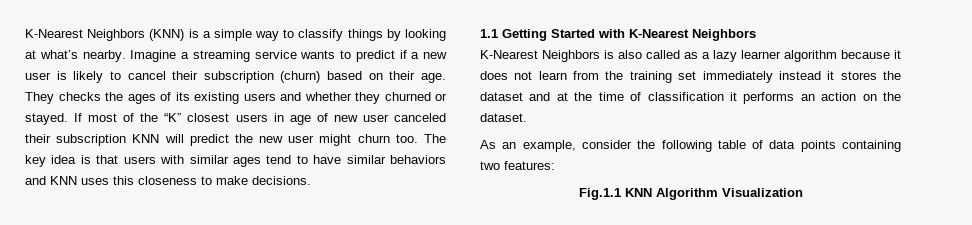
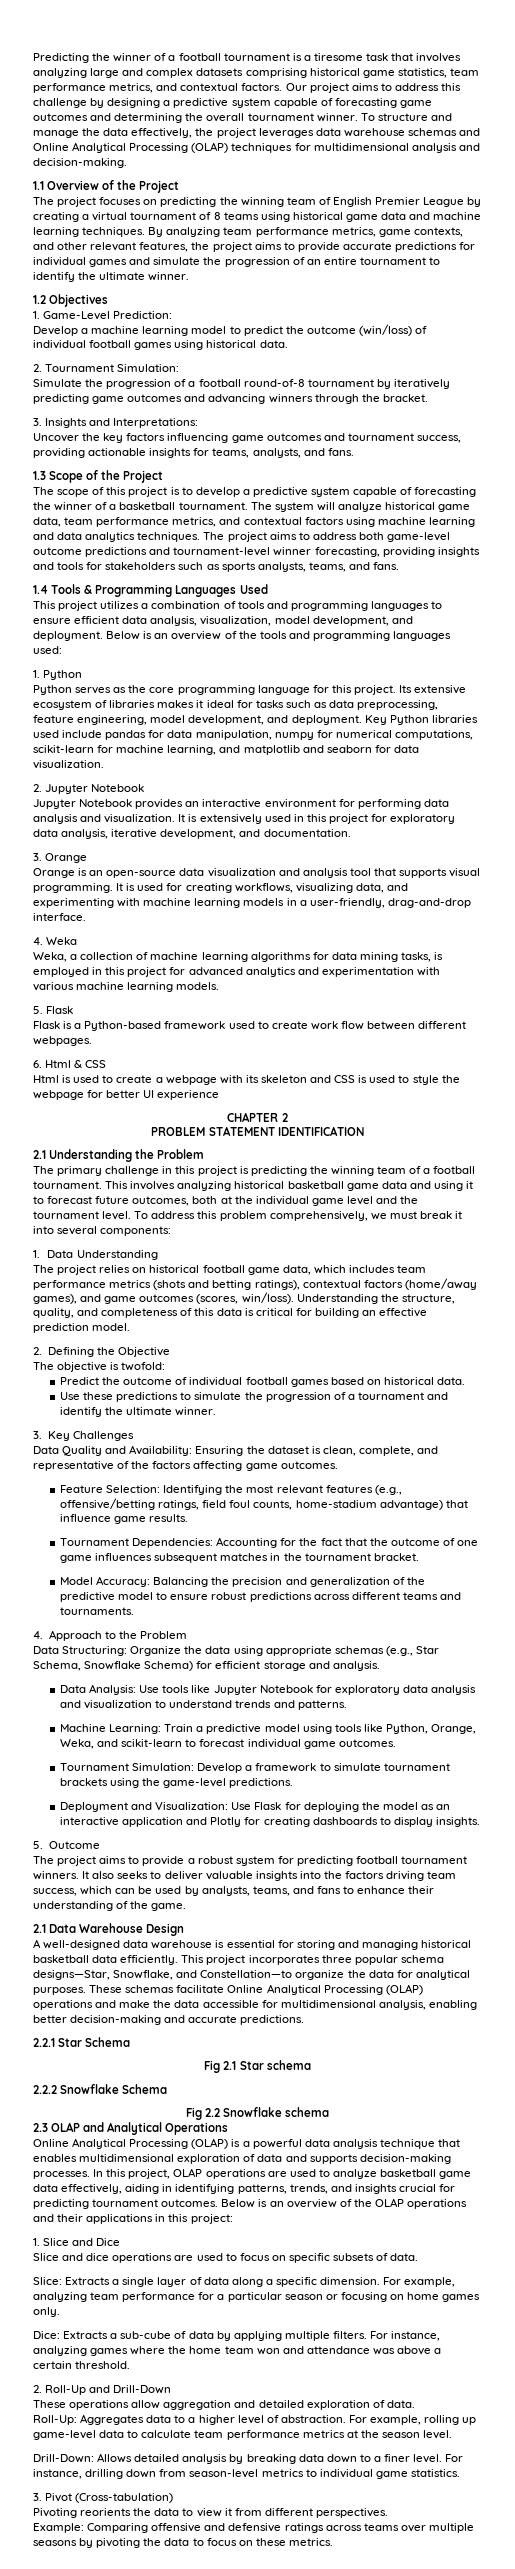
[25,29,447,41] [25,50,447,62] [25,71,446,83] [25,92,447,104] [25,113,447,125] [25,134,447,146] [25,155,447,167] [25,176,311,185] [480,29,756,41] [480,50,901,62] [480,71,901,83] [480,92,901,104] [480,113,527,122] [480,140,901,152] [480,161,555,170] [578,188,803,200] K-Nearest Neighbors (KNN) is a simple way to classify things by looking at what’s nearby. Imagine a streaming service wants to predict if a new user is likely to cancel their subscription (churn) based on their age. They checks the ages of its existing users and whether they churned or stayed. If most of the “K” closest users in age of new user canceled their subscription KNN will predict the new user might churn too. The key idea is that users with similar ages tend to have similar behaviors and KNN uses this closeness to make decisions. // 1.1 Getting Started with K-Nearest Neighbors // K-Nearest Neighbors is also called as a lazy learner algorithm because it does not learn from the training set immediately instead it stores the dataset and at the time of classification it performs an action on the dataset. // As an example, consider the following table of data points containing two features: // Fig.1.1 KNN Algorithm Visualization -> [33,53,462,63] [33,68,479,78] [33,83,462,93] [33,98,432,108] [33,113,452,123] [33,128,481,138] [33,142,480,153] [33,158,127,168] [33,180,180,193] [33,197,482,207] [33,212,482,222] [33,227,463,237] [33,242,476,252] [33,257,441,267] [33,272,190,282] [33,294,109,307] [33,311,173,320] [33,324,428,336] [33,340,288,350] [33,364,180,372] [33,379,450,389] [33,394,428,404] [33,418,199,428] [33,433,461,443] [33,448,354,458] [33,470,164,483] [33,487,477,497] [33,502,471,512] [33,517,475,527] [33,532,451,542] [33,547,480,557] [33,562,400,572] [33,584,268,597] [33,601,443,611] [33,616,413,626] [33,631,452,641] [33,646,62,654] [33,670,83,680] [33,685,467,695] [33,700,439,710] [33,715,478,725] [33,730,473,740] [33,745,419,755] [33,760,104,769] [33,784,145,794] [33,799,449,809] [33,814,456,824] [33,829,351,839] [33,853,88,863] [33,868,481,878] [33,883,408,893] [33,898,471,908] [33,913,86,921] [33,937,78,945] [33,952,444,962] [33,967,440,977] [33,982,220,992] [33,1006,74,1014] [33,1021,467,1031] [33,1036,92,1046] [33,1060,107,1068] [33,1075,460,1085] [33,1090,220,1100] [227,1112,288,1122] [151,1126,364,1136] [33,1149,205,1162] [33,1166,476,1176] [33,1181,474,1191] [33,1196,419,1206] [33,1211,463,1221] [33,1226,172,1236] [33,1250,158,1260] [33,1265,427,1275] [33,1278,477,1290] [33,1292,455,1304] [33,1308,428,1318] [33,1323,131,1333] [33,1347,170,1357] [33,1362,166,1372] [60,1377,466,1387] [60,1392,449,1402] [60,1407,217,1417] [33,1431,134,1441] [33,1445,439,1456] [33,1461,338,1471] [60,1485,402,1495] [60,1498,468,1510] [60,1514,189,1524] [60,1537,479,1548] [60,1553,419,1563] [60,1576,425,1587] [60,1592,461,1602] [60,1607,135,1615] [33,1630,188,1641] [33,1646,439,1656] [33,1661,380,1671] [60,1684,477,1695] [60,1700,347,1710] [60,1724,477,1734] [60,1739,396,1749] [60,1763,450,1773] [60,1778,294,1788] [60,1802,451,1812] [60,1817,480,1827] [33,1841,100,1849] [33,1856,468,1866] [33,1871,457,1881] [33,1886,435,1896] [33,1901,187,1911] [33,1923,185,1936] [33,1939,472,1950] [33,1955,444,1965] [33,1970,470,1980] [33,1984,423,1995] [33,2000,477,2010] [33,2015,305,2025] [33,2037,131,2047] [204,2060,311,2073] [33,2084,168,2094] [185,2107,330,2120] [33,2122,229,2135] [33,2138,461,2149] [33,2154,451,2164] [33,2168,472,2179] [33,2184,456,2194] [33,2198,468,2209] [33,2214,233,2224] [33,2238,121,2246] [33,2253,419,2263] [33,2277,456,2287] [33,2292,481,2302] [33,2307,60,2317] [33,2331,441,2341] [33,2346,442,2356] [33,2361,131,2369] [33,2385,172,2395] [33,2400,415,2410] [33,2414,477,2425] [33,2430,453,2440] [33,2453,464,2464] [33,2469,460,2479] [33,2493,174,2503] [33,2508,388,2518] [33,2523,474,2533] [33,2538,333,2548] Predicting the winner of a football tournament is a tiresome task that involves analyzing large and complex datasets comprising historical game statistics, team performance metrics, and contextual factors. Our project aims to address this challenge by designing a predictive system capable of forecasting game outcomes and determining the overall tournament winner. To structure and manage the data effectively, the project leverages data warehouse schemas and Online Analytical Processing (OLAP) techniques for multidimensional analysis and decision-making. // 1.1 Overview of the Project // The project focuses on predicting the winning team of English Premier League by creating a virtual tournament of 8 teams using historical game data and machine learning techniques. By analyzing team performance metrics, game contexts, and other relevant features, the project aims to provide accurate predictions for individual games and simulate the progression of an entire tournament to identify the ultimate winner. // 1.2 Objectives // 1. Game-Level Prediction: // Develop a machine learning model to predict the outcome (win/loss) of individual football games using historical data. // 2. Tournament Simulation: // Simulate the progression of a football round-of-8 tournament by iteratively predicting game outcomes and advancing winners through the bracket. // 3. Insights and Interpretations: // Uncover the key factors influencing game outcomes and tournament success, providing actionable insights for teams, analysts, and fans. // 1.3 Scope of the Project // The scope of this project is to develop a predictive system capable of forecasting the winner of a basketball tournament. The system will analyze historical game data, team performance metrics, and contextual factors using machine learning and data analytics techniques. The project aims to address both game-level outcome predictions and tournament-level winner forecasting, providing insights and tools for stakeholders such as sports analysts, teams, and fans. // 1.4 Tools & Programming Languages Used // This project utilizes a combination of tools and programming languages to ensure efficient data analysis, visualization, model development, and deployment. Below is an overview of the tools and programming languages used: // 1. Python // Python serves as the core programming language for this project. Its extensive ecosystem of libraries makes it ideal for tasks such as data preprocessing, feature engineering, model development, and deployment. Key Python libraries used include pandas for data manipulation, numpy for numerical computations, scikit-learn for machine learning, and matplotlib and seaborn for data visualization. // 2. Jupyter Notebook // Jupyter Notebook provides an interactive environment for performing data analysis and visualization. It is extensively used in this project for exploratory data analysis, iterative development, and documentation. // 3. Orange // Orange is an open-source data visualization and analysis tool that supports visual programming. It is used for creating workflows, visualizing data, and experimenting with machine learning models in a user-friendly, drag-and-drop interface. // 4. Weka // Weka, a collection of machine learning algorithms for data mining tasks, is employed in this project for advanced analytics and experimentation with various machine learning models. // 5. Flask // Flask is a Python-based framework used to create work flow between different webpages. // 6. Html & CSS // Html is used to create a webpage with its skeleton and CSS is used to style the webpage for better UI experience // CHAPTER 2 // PROBLEM STATEMENT IDENTIFICATION // 2.1 Understanding the Problem // The primary challenge in this project is predicting the winning team of a football tournament. This involves analyzing historical basketball game data and using it to forecast future outcomes, both at the individual game level and the tournament level. To address this problem comprehensively, we must break it into several components: // 1. Data Understanding // The project relies on historical football game data, which includes team performance metrics (shots and betting ratings), contextual factors (home/away games), and game outcomes (scores, win/loss). Understanding the structure, quality, and completeness of this data is critical for building an effective prediction model. // 2. Defining the Objective // The objective is twofold: // Predict the outcome of individual football games based on historical data. // Use these predictions to simulate the progression of a tournament and identify the ultimate winner. // 3. Key Challenges // Data Quality and Availability: Ensuring the dataset is clean, complete, and representative of the factors affecting game outcomes. // Feature Selection: Identifying the most relevant features (e.g., offensive/betting ratings, field foul counts, home-stadium advantage) that influence game results. // Tournament Dependencies: Accounting for the fact that the outcome of one game influences subsequent matches in the tournament bracket. // Model Accuracy: Balancing the precision and generalization of the predictive model to ensure robust predictions across different teams and tournaments. // 4. Approach to the Problem // Data Structuring: Organize the data using appropriate schemas (e.g., Star Schema, Snowflake Schema) for efficient storage and analysis. // Data Analysis: Use tools like Jupyter Notebook for exploratory data analysis and visualization to understand trends and patterns. // Machine Learning: Train a predictive model using tools like Python, Orange, Weka, and scikit-learn to forecast individual game outcomes. // Tournament Simulation: Develop a framework to simulate tournament brackets using the game-level predictions. // Deployment and Visualization: Use Flask for deploying the model as an interactive application and Plotly for creating dashboards to display insights. // 5. Outcome // The project aims to provide a robust system for predicting football tournament winners. It also seeks to deliver valuable insights into the factors driving team success, which can be used by analysts, teams, and fans to enhance their understanding of the game. // 2.1 Data Warehouse Design // A well-designed data warehouse is essential for storing and managing historical basketball data efficiently. This project incorporates three popular schema designs—Star, Snowflake, and Constellation—to organize the data for analytical purposes. These schemas facilitate Online Analytical Processing (OLAP) operations and make the data accessible for multidimensional analysis, enabling better decision-making and accurate predictions. // 2.2.1 Star Schema // Fig 2.1 Star schema // 2.2.2 Snowflake Schema // Fig 2.2 Snowflake schema // 2.3 OLAP and Analytical Operations // Online Analytical Processing (OLAP) is a powerful data analysis technique that enables multidimensional exploration of data and supports decision-making processes. In this project, OLAP operations are used to analyze basketball game data effectively, aiding in identifying patterns, trends, and insights crucial for predicting tournament outcomes. Below is an overview of the OLAP operations and their applications in this project: // 1. Slice and Dice // Slice and dice operations are used to focus on specific subsets of data. // Slice: Extracts a single layer of data along a specific dimension. For example, analyzing team performance for a particular season or focusing on home games only. // Dice: Extracts a sub-cube of data by applying multiple filters. For instance, analyzing games where the home team won and attendance was above a certain threshold. // 2. Roll-Up and Drill-Down // These operations allow aggregation and detailed exploration of data. // Roll-Up: Aggregates data to a higher level of abstraction. For example, rolling up game-level data to calculate team performance metrics at the season level. // Drill-Down: Allows detailed analysis by breaking data down to a finer level. For instance, drilling down from season-level metrics to individual game statistics. // 3. Pivot (Cross-tabulation) // Pivoting reorients the data to view it from different perspectives. // Example: Comparing offensive and defensive ratings across teams over multiple seasons by pivoting the data to focus on these metrics.

